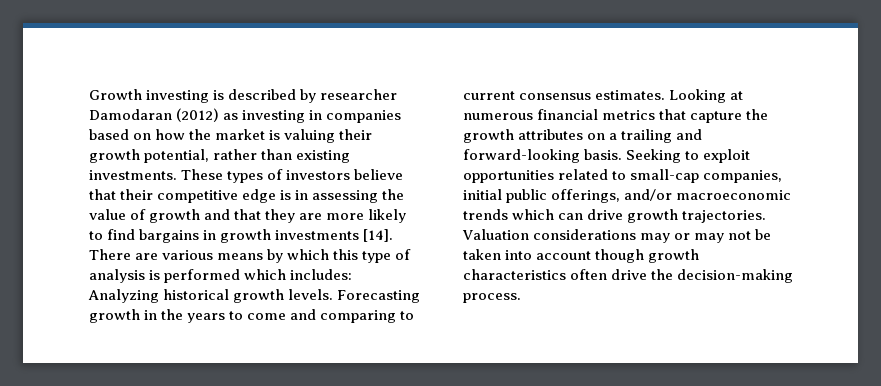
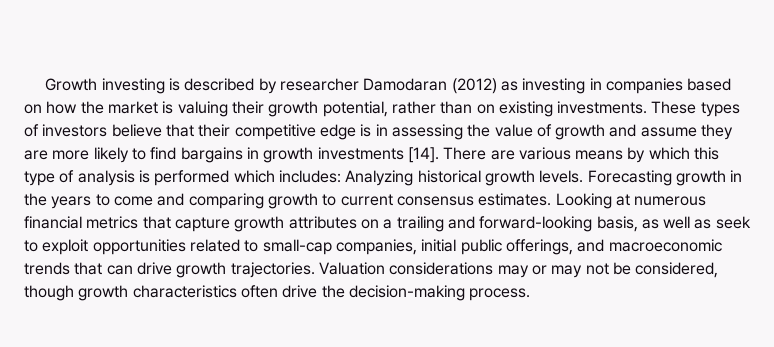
(293, 154) none -> [476,104,495,114] on
[234,209,262,220] that -> [640,127,697,137] assume
(397, 316) none -> [267,193,318,209] growth
[746,109,769,120] the -> (230, 224) none
[584,149,682,163] basis. Seeking -> [596,216,751,232] basis, as well as seek
[624,189,673,201] and/or -> [577,239,605,252] and
[512,209,555,220] which -> [74,262,103,275] that
[463,249,592,260] taken into account -> [635,262,719,278] considered,

